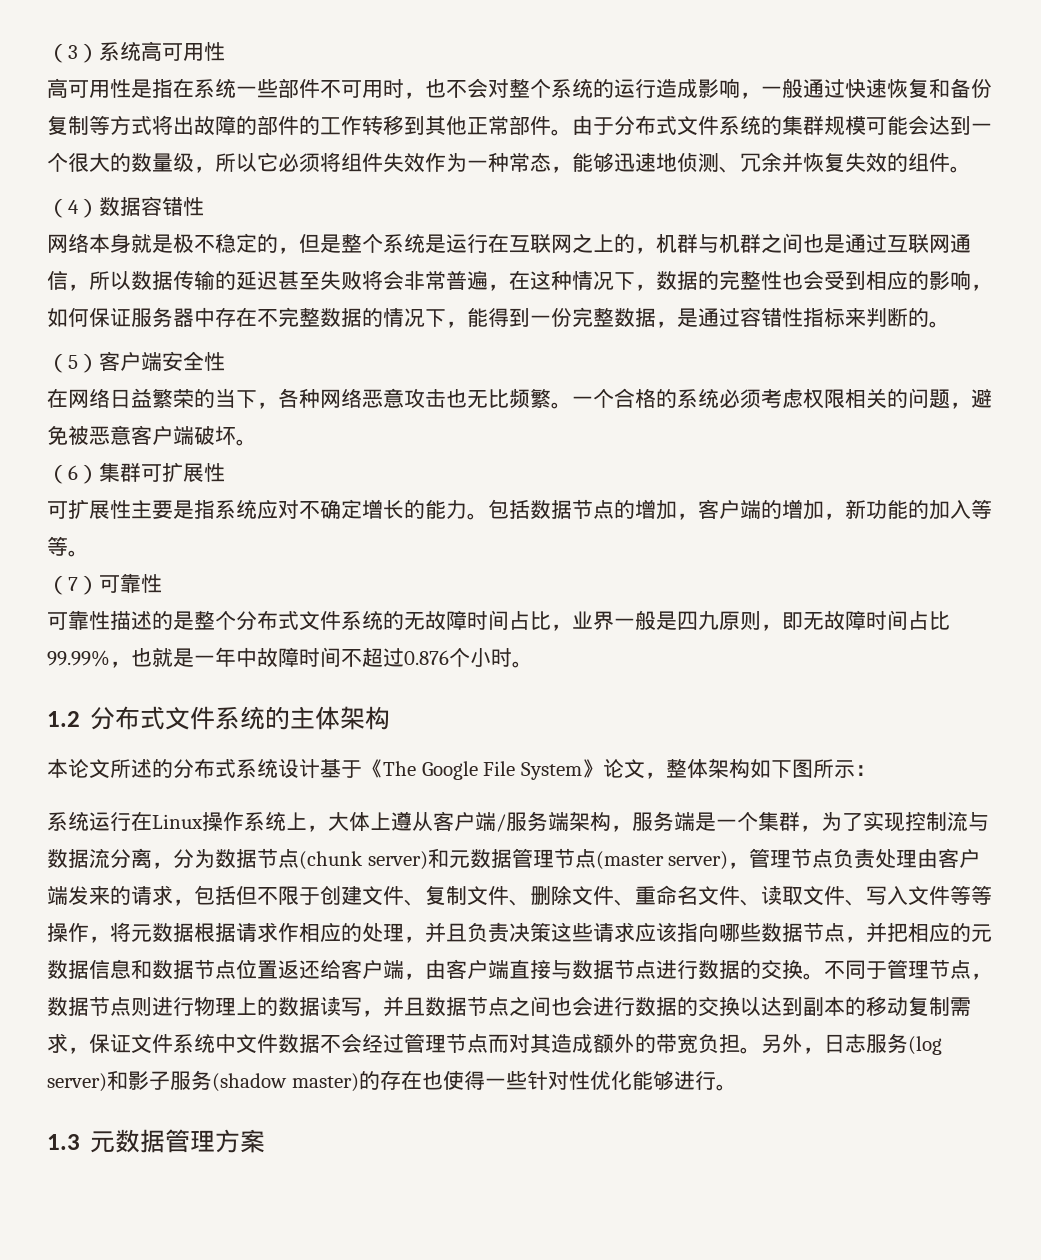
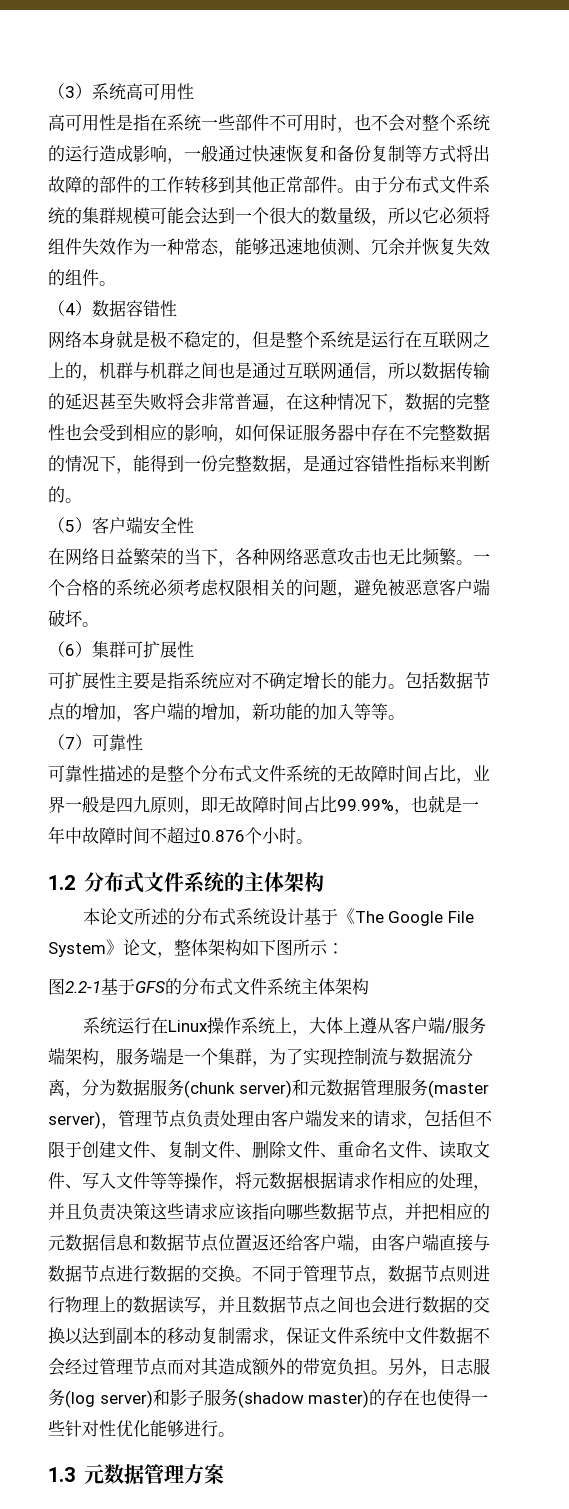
(876, 770) none -> [48,978,369,996] // 图2.2-1基于GFS的分布式文件系统主体架构
[257,848,299,868] 节点 -> [150,1079,184,1096] 服务
[553,848,596,868] 节点 -> [393,1079,428,1096] 服务

